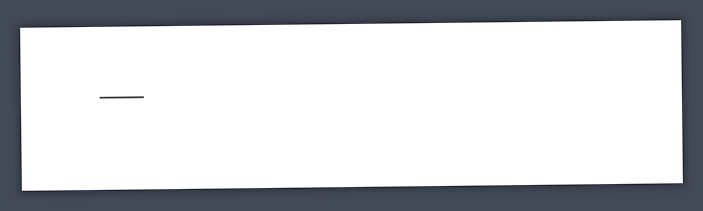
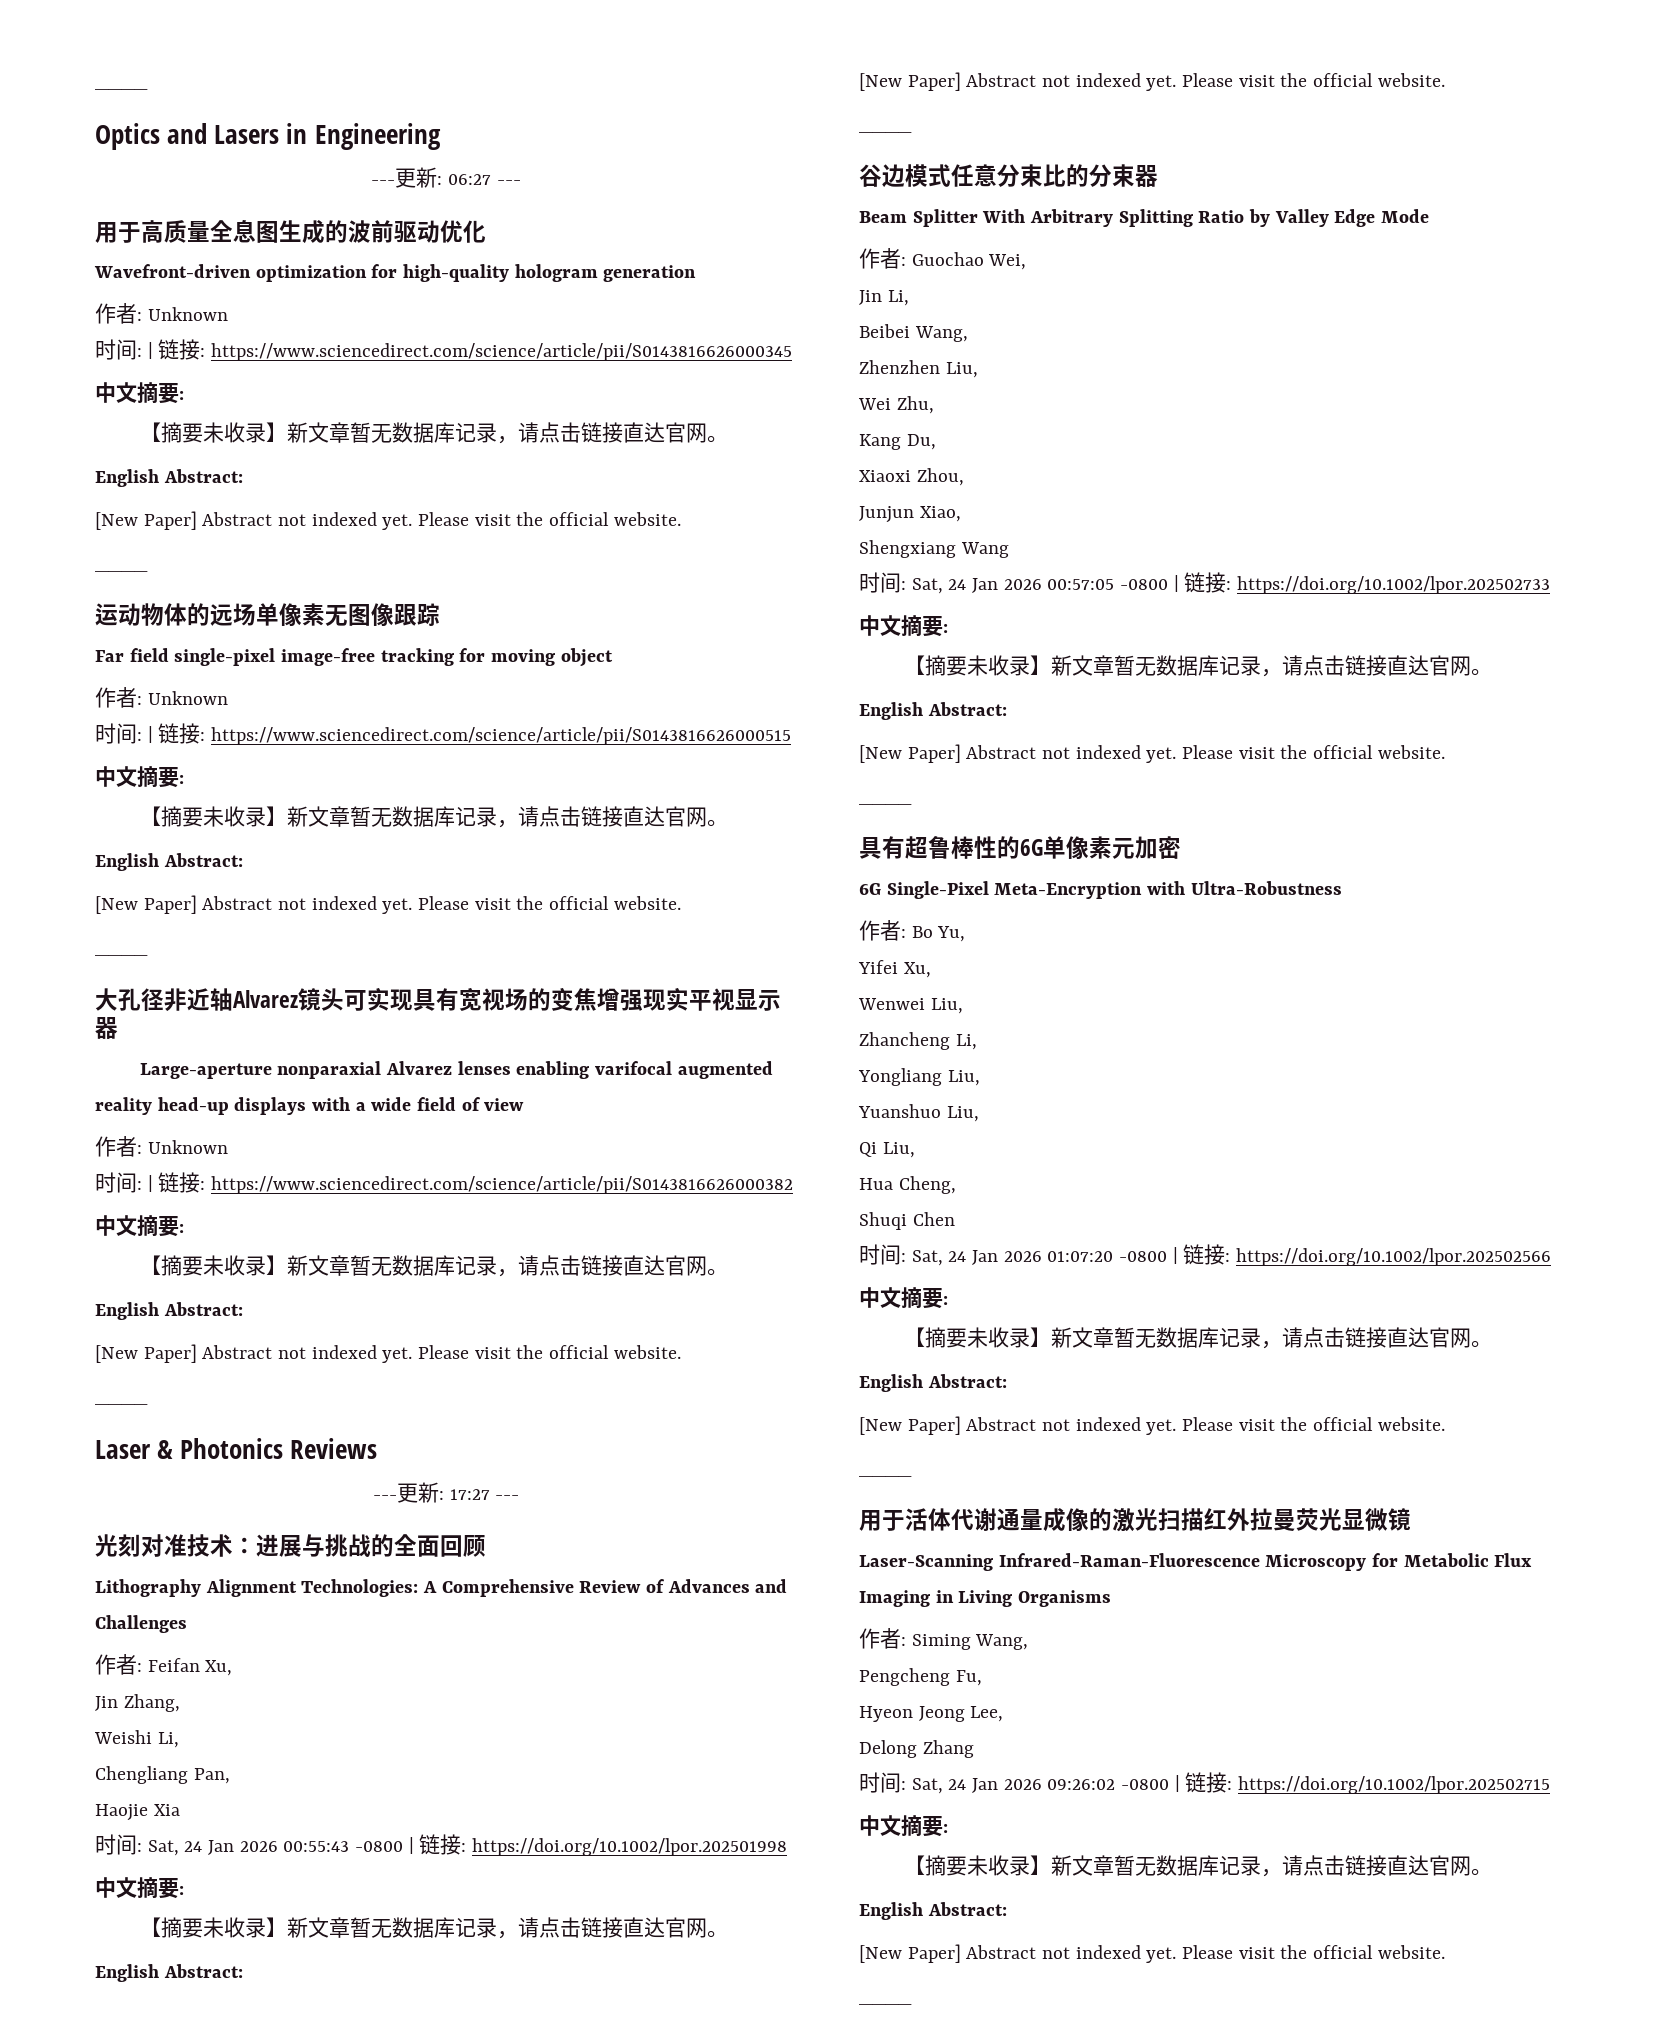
[98,94,145,99] ____ -> [95,87,148,90] [95,123,441,150] [371,167,521,188] [95,219,486,244] [94,264,697,282] [95,303,228,324] [95,339,793,361] [95,382,184,404] [139,422,728,444] [95,469,243,487] [95,511,681,530] [95,569,148,572] [95,603,440,626] [95,648,613,667] [95,687,228,708] [95,723,792,745] [95,766,184,788] [139,806,728,828] [95,853,243,871] [95,895,681,914] [95,953,148,956] [95,987,781,1012] [95,1017,118,1039] [139,1061,773,1079] [95,1097,525,1115] [95,1136,228,1157] [95,1172,794,1194] [95,1215,184,1237] [139,1255,728,1277] [95,1302,243,1320] [95,1344,681,1363] [95,1402,148,1405] [95,1438,378,1459] [372,1482,520,1503] [95,1534,486,1558] [95,1579,788,1597] [95,1615,187,1633] [95,1654,233,1676] [95,1694,180,1712] [94,1730,179,1748] [95,1766,230,1784] [95,1804,180,1821] [95,1834,788,1856] [95,1877,184,1899] [139,1917,728,1939] [95,1964,243,1982] [859,72,1445,91] [859,130,912,133] [859,164,1158,188] [859,209,1430,227] [859,248,1027,270] [859,290,909,306] [859,324,968,342] [859,360,978,378] [858,396,934,414] [859,434,936,450] [859,468,964,486] [859,506,961,523] [859,540,1009,558] [859,572,1551,594] [859,615,948,637] [903,655,1492,677] [859,702,1007,720] [859,744,1445,763] [859,802,912,805] [859,836,1181,859] [859,881,1342,899] [859,920,966,942] [858,960,931,978] [858,998,963,1014] [859,1032,977,1050] [858,1068,980,1086] [858,1104,979,1122] [859,1142,915,1158] [859,1176,956,1194] [859,1212,955,1230] [859,1244,1552,1266] [859,1287,948,1309] [903,1327,1492,1349] [859,1374,1007,1392] [859,1416,1445,1435] [859,1474,912,1477] [859,1508,1411,1532] [859,1553,1533,1571] [859,1590,1112,1607] [859,1628,1029,1650] [859,1668,982,1686] [859,1706,1004,1722] [859,1740,974,1758] [859,1772,1551,1794] [859,1815,948,1837] [903,1855,1492,1877] [859,1902,1007,1920] [859,1944,1445,1963] [859,2002,912,2005] ____ // Optics and Lasers in Engineering // ---更新: 06:27 --- // 用于高质量全息图生成的波前驱动优化 // Wavefront-driven optimization for high-quality hologram generation // 作者: Unknown // 时间: | 链接: https://www.sciencedirect.com/science/article/pii/S0143816626000345 // 中文摘要: // 【摘要未收录】新文章暂无数据库记录，请点击链接直达官网。 // English Abstract: // [New Paper] Abstract not indexed yet. Please visit the official website. // ____ // 运动物体的远场单像素无图像跟踪 // Far field single-pixel image-free tracking for moving object // 作者: Unknown // 时间: | 链接: https://www.sciencedirect.com/science/article/pii/S0143816626000515 // 中文摘要: // 【摘要未收录】新文章暂无数据库记录，请点击链接直达官网。 // English Abstract: // [New Paper] Abstract not indexed yet. Please visit the official website. // ____ // 大孔径非近轴Alvarez镜头可实现具有宽视场的变焦增强现实平视显示器 // Large-aperture nonparaxial Alvarez lenses enabling varifocal augmented reality head-up displays with a wide field of view // 作者: Unknown // 时间: | 链接: https://www.sciencedirect.com/science/article/pii/S0143816626000382 // 中文摘要: // 【摘要未收录】新文章暂无数据库记录，请点击链接直达官网。 // English Abstract: // [New Paper] Abstract not indexed yet. Please visit the official website. // ____ // Laser & Photonics Reviews // ---更新: 17:27 --- // 光刻对准技术：进展与挑战的全面回顾 // Lithography Alignment Technologies: A Comprehensive Review of Advances and Challenges // 作者: Feifan Xu, // Jin Zhang, // Weishi Li, // Chengliang Pan, // Haojie Xia // 时间: Sat, 24 Jan 2026 00:55:43 -0800 | 链接: https://doi.org/10.1002/lpor.202501998 // 中文摘要: // 【摘要未收录】新文章暂无数据库记录，请点击链接直达官网。 // English Abstract: // [New Paper] Abstract not indexed yet. Please visit the official website. // ____ // 谷边模式任意分束比的分束器 // Beam Splitter With Arbitrary Splitting Ratio by Valley Edge Mode // 作者: Guochao Wei, // Jin Li, // Beibei Wang, // Zhenzhen Liu, // Wei Zhu, // Kang Du, // Xiaoxi Zhou, // Junjun Xiao, // Shengxiang Wang // 时间: Sat, 24 Jan 2026 00:57:05 -0800 | 链接: https://doi.org/10.1002/lpor.202502733 // 中文摘要: // 【摘要未收录】新文章暂无数据库记录，请点击链接直达官网。 // English Abstract: // [New Paper] Abstract not indexed yet. Please visit the official website. // ____ // 具有超鲁棒性的6G单像素元加密 // 6G Single‐Pixel Meta‐Encryption with Ultra‐Robustness // 作者: Bo Yu, // Yifei Xu, // Wenwei Liu, // Zhancheng Li, // Yongliang Liu, // Yuanshuo Liu, // Qi Liu, // Hua Cheng, // Shuqi Chen // 时间: Sat, 24 Jan 2026 01:07:20 -0800 | 链接: https://doi.org/10.1002/lpor.202502566 // 中文摘要: // 【摘要未收录】新文章暂无数据库记录，请点击链接直达官网。 // English Abstract: // [New Paper] Abstract not indexed yet. Please visit the official website. // ____ // 用于活体代谢通量成像的激光扫描红外拉曼荧光显微镜 // Laser‐Scanning Infrared‐Raman‐Fluorescence Microscopy for Metabolic Flux Imaging in Living Organisms // 作者: Siming Wang, // Pengcheng Fu, // Hyeon Jeong Lee, // Delong Zhang // 时间: Sat, 24 Jan 2026 09:26:02 -0800 | 链接: https://doi.org/10.1002/lpor.202502715 // 中文摘要: // 【摘要未收录】新文章暂无数据库记录，请点击链接直达官网。 // English Abstract: // [New Paper] Abstract not indexed yet. Please visit the official website. // ____

